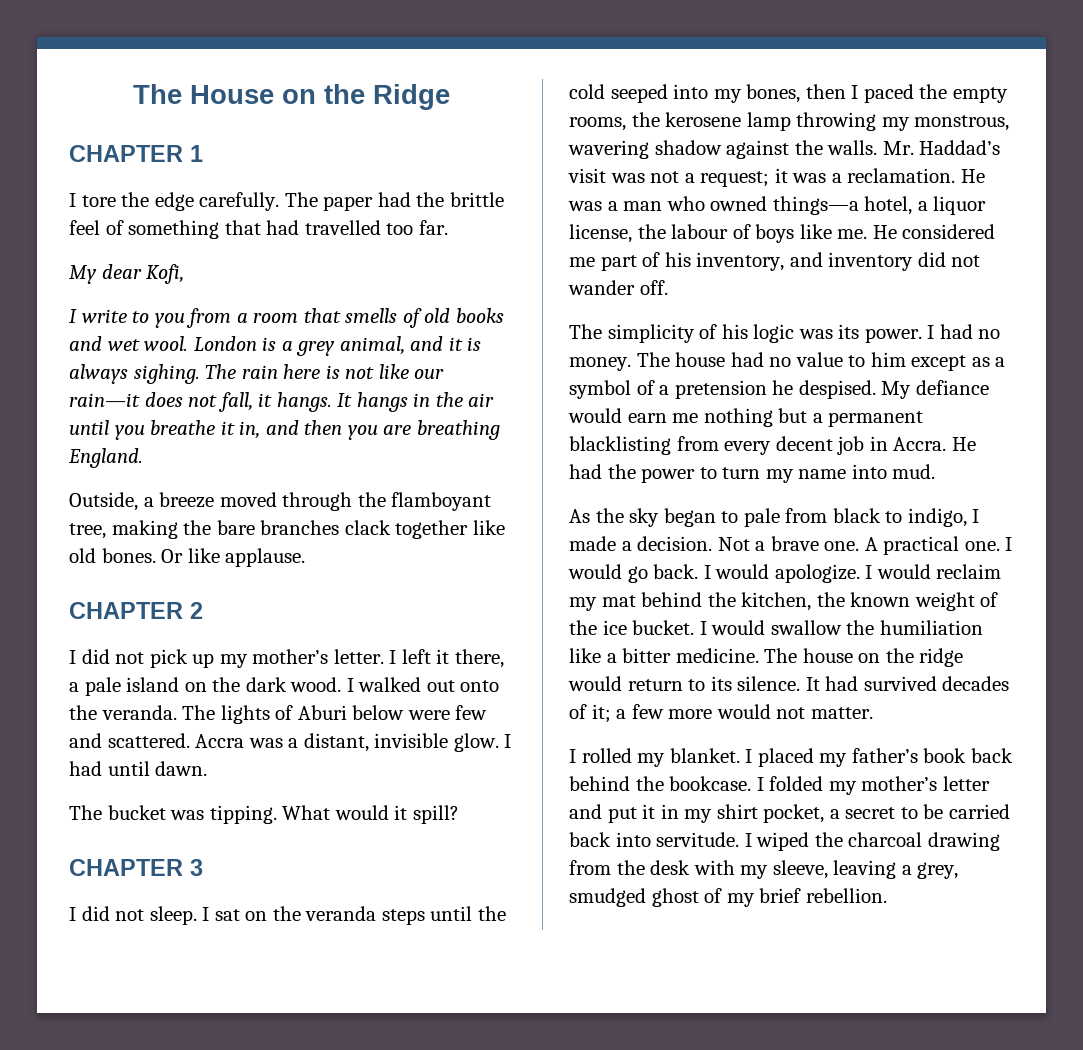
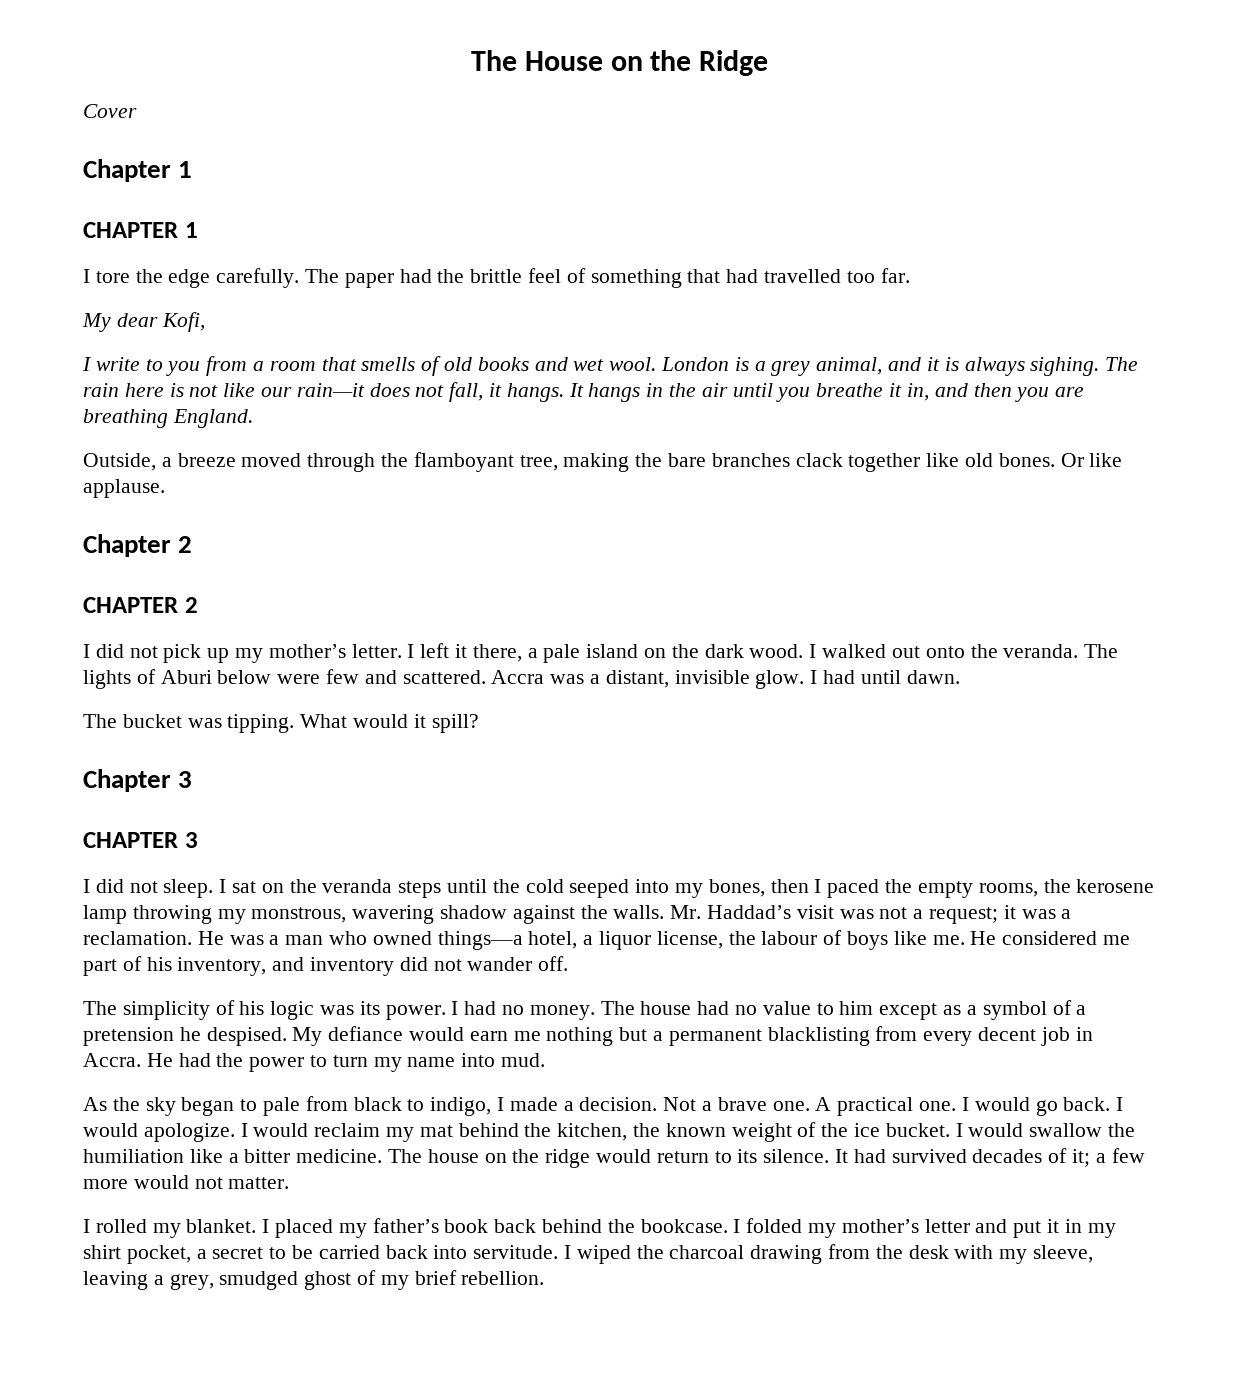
(450, 97) none -> [83,104,137,118] [83,159,193,182] // Cover // Chapter 1
(306, 557) none -> [83,534,193,557] // Chapter 2
(459, 814) none -> [83,769,193,792] // Chapter 3

